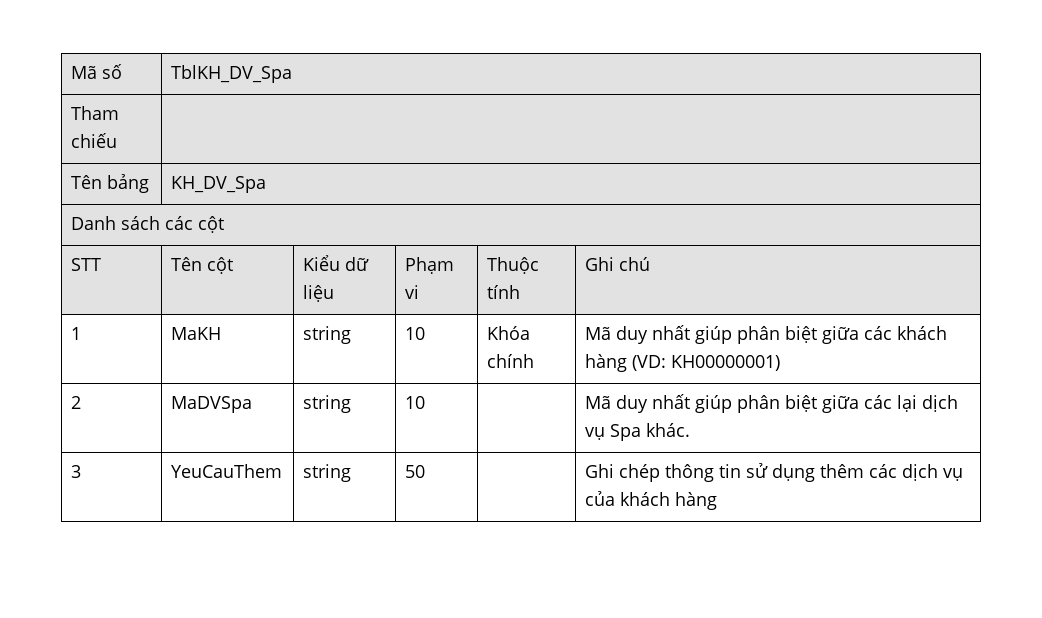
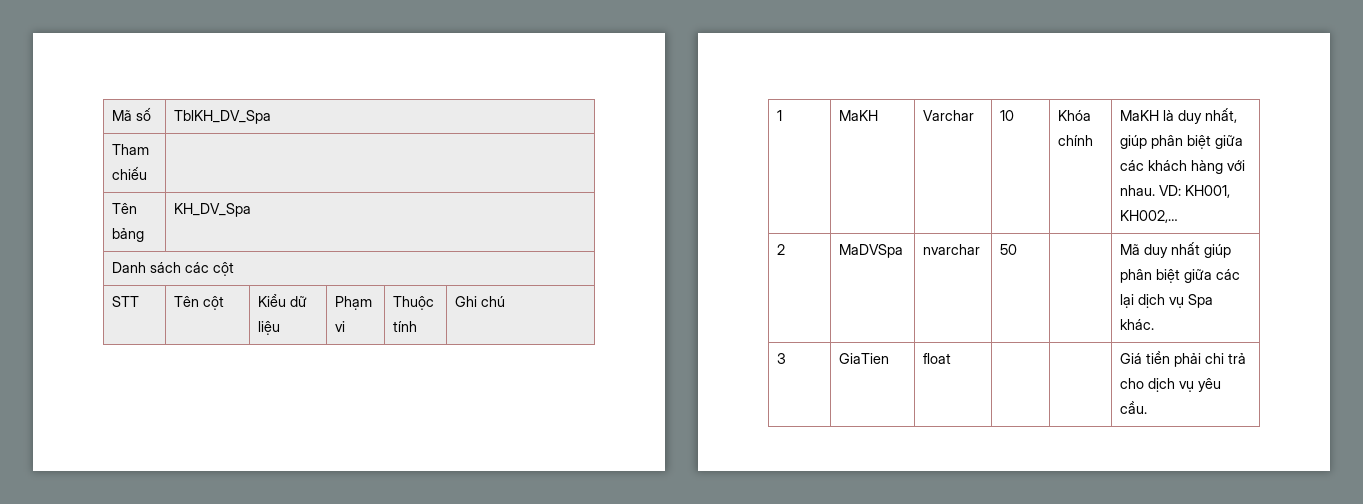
[302,326,351,344] string -> [923,110,975,121] Varchar
[584,325,690,344] Mã duy nhất -> [1120,108,1238,124] MaKH là duy nhất,
[631,355,780,371] (VD: KH00000001) -> [1227,160,1246,171] [1120,185,1231,198] [1120,210,1179,223] với nhau. VD: KH001, KH002,…
[302,395,351,413] [404,396,425,409] string | 10 -> [923,244,981,255] [1000,244,1018,255] nvarchar | 50
[170,464,282,478] [302,464,351,482] [404,465,425,478] [584,463,963,482] [584,491,717,510] YeuCauThem | string | 50 | | Ghi chép thông tin sử dụng thêm các dịch vụ của khách hàng -> [839,353,890,364] [923,353,952,364] [1120,350,1247,367] [1120,378,1222,392] [1120,401,1148,414] GiaTien | float | | | Giá tiền phải chi trả cho dịch vụ yêu cầu.

